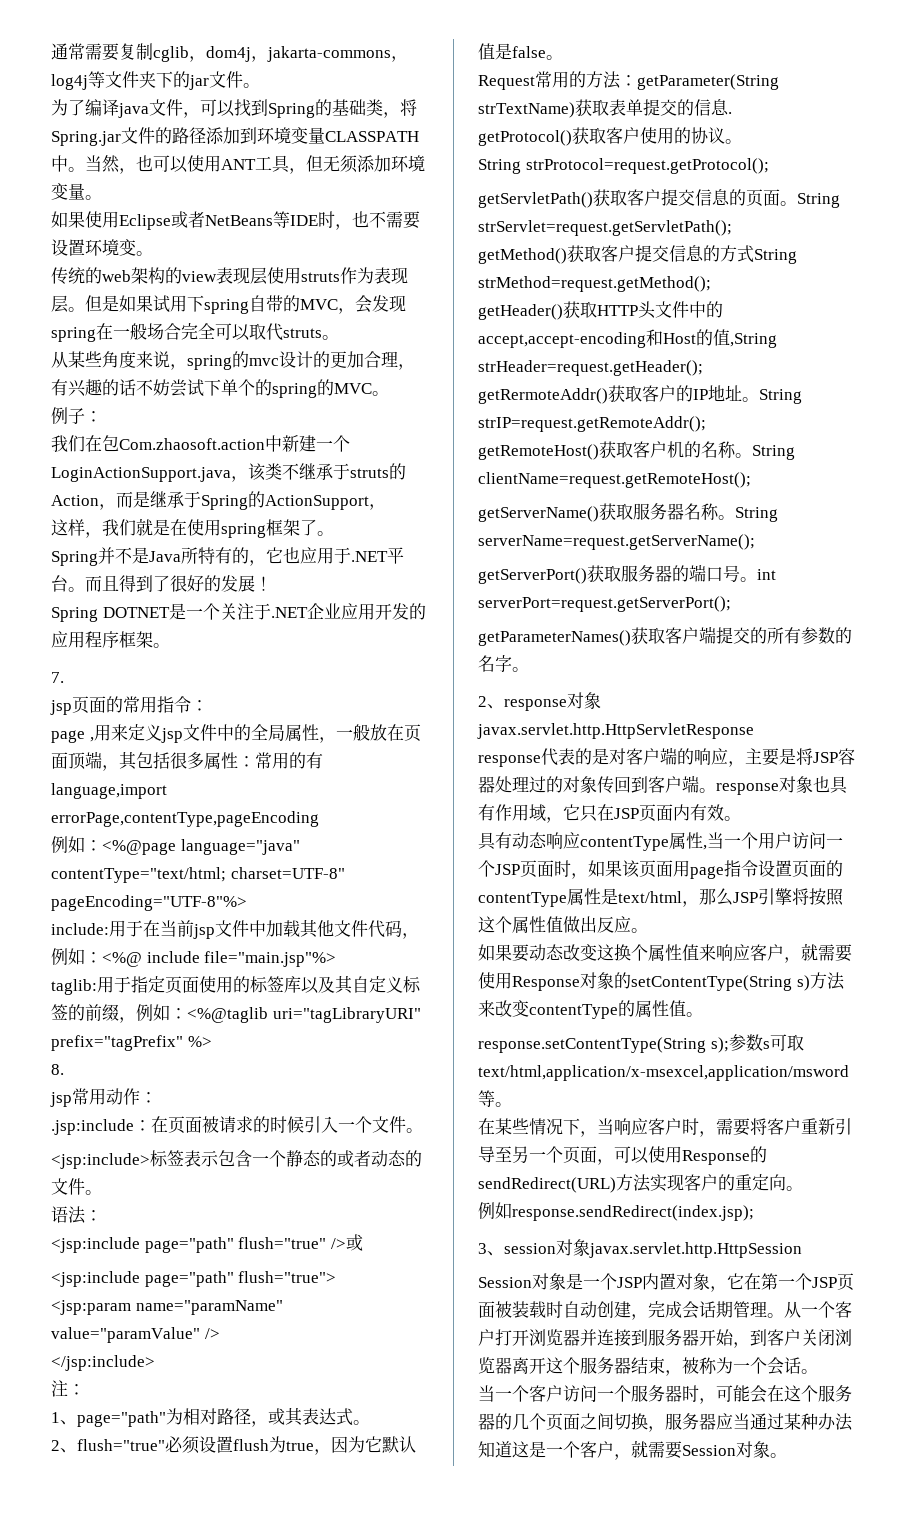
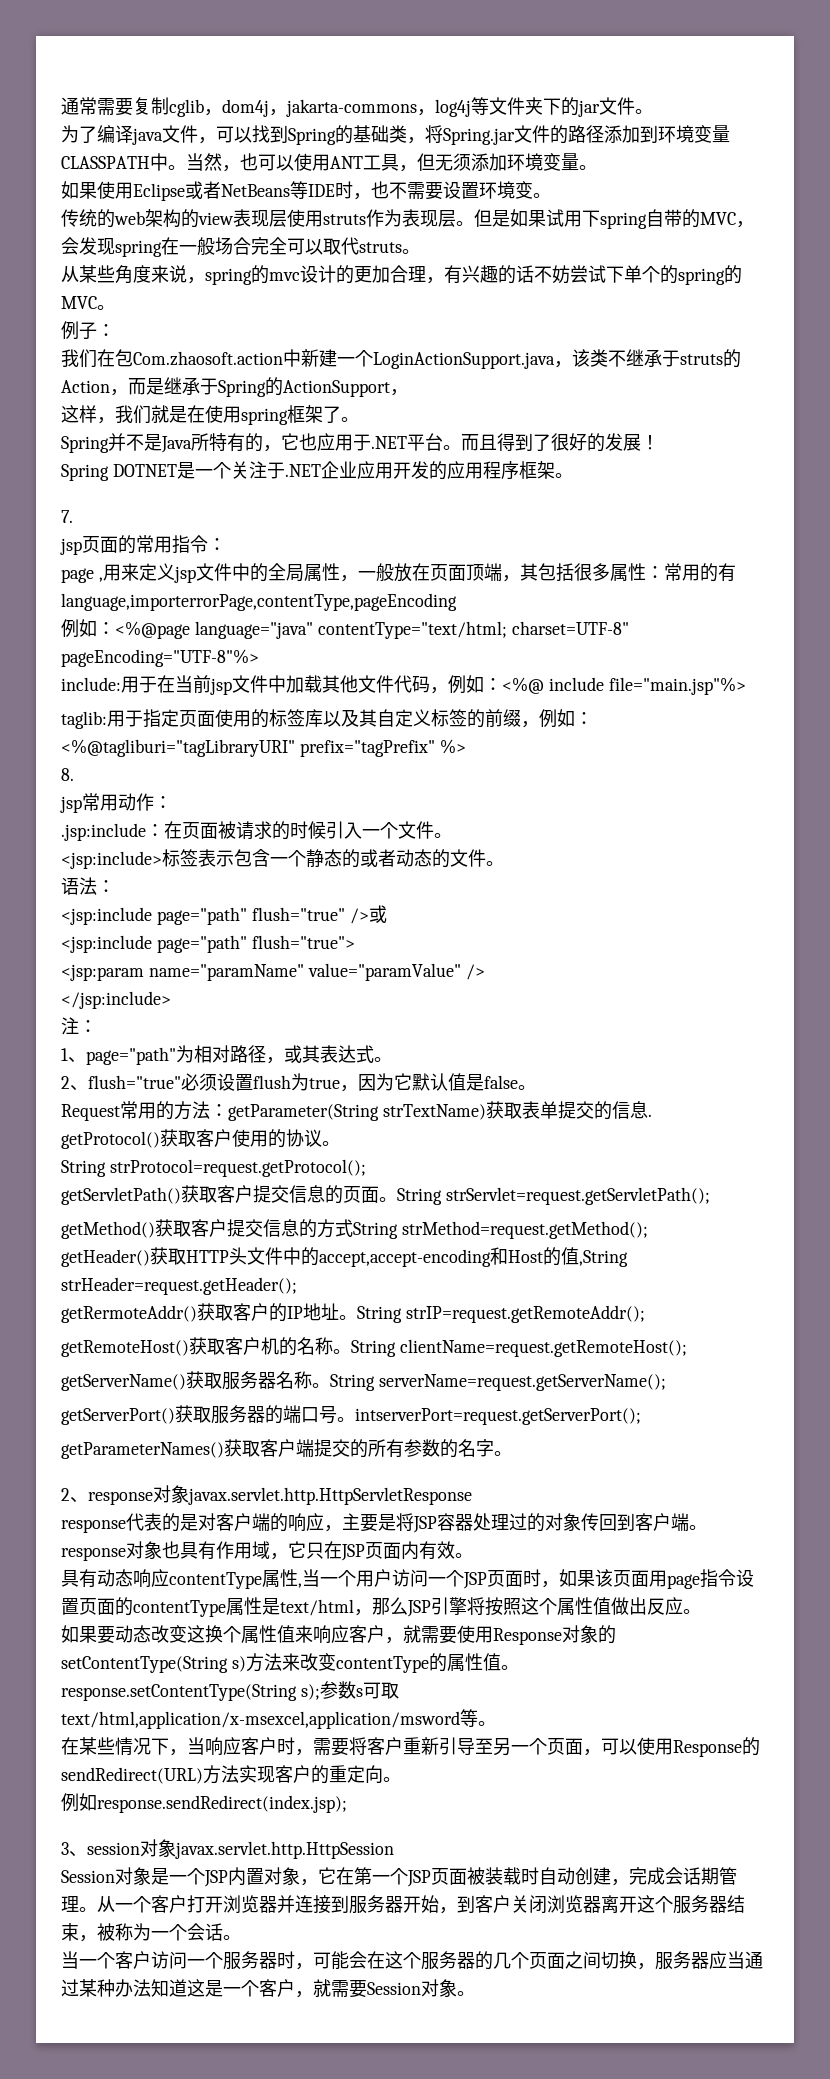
[51,783,167,799] [51,811,319,827] language,import errorPage,contentType,pageEncoding -> [61,593,457,611] language,importerrorPage,contentType,pageEncoding
[187,1007,421,1023] <%@taglib uri="tagLibraryURI" -> [61,739,295,757] <%@tagliburi="tagLibraryURI"
[757,569,776,580] [478,596,731,612] int serverPort=request.getServerPort(); -> [355,1408,641,1425] intserverPort=request.getServerPort();

